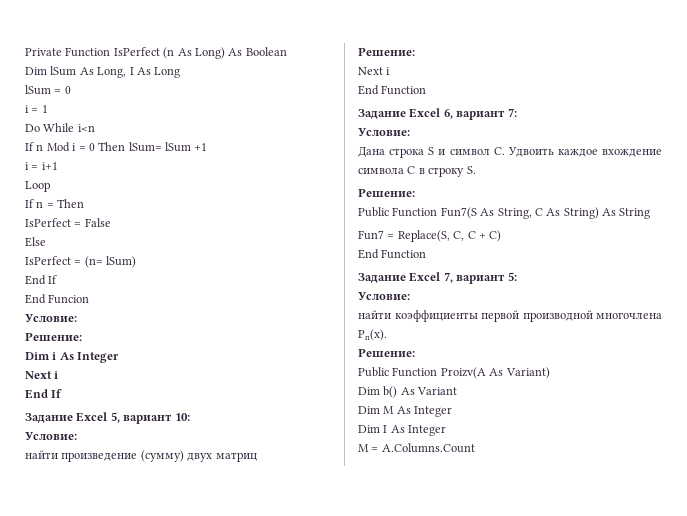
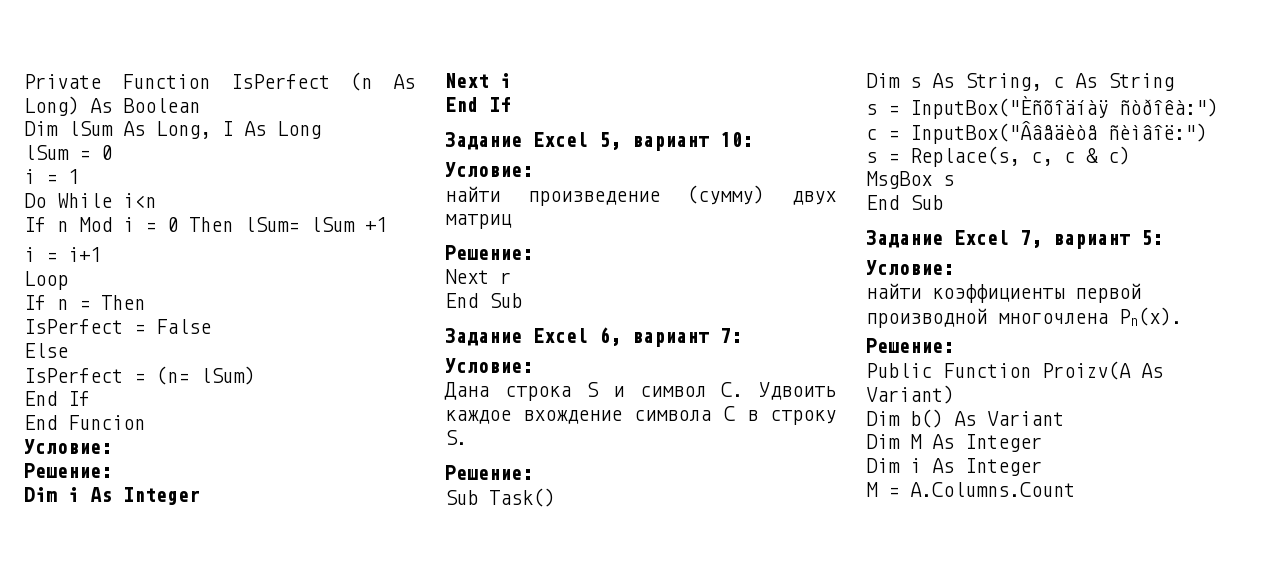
[386,67,391,75] [358,85,427,95] i // End Function -> [500,272,511,284] [445,293,522,308] r // End Sub
[358,207,651,219] [358,230,502,242] [358,249,427,259] Public Function Fun7(S As String, C As String) As String // Fun7 = Replace(S, C, C + C) // End Function -> [445,488,555,507] [866,73,1174,91] [866,96,1218,119] [866,121,1207,144] [866,146,1130,167] [866,171,954,189] [866,195,943,210] Sub Task() // Dim s As String, c As String // s = InputBox("Èñõîäíàÿ ñòðîêà:") // c = InputBox("Ââåäèòå ñèìâîë:") // s = Replace(s, c, c & c) // MsgBox s // End Sub
[383,425,388,433] I -> [910,458,921,473] i

